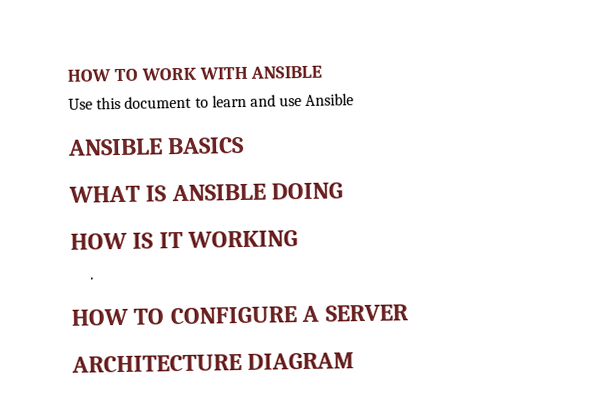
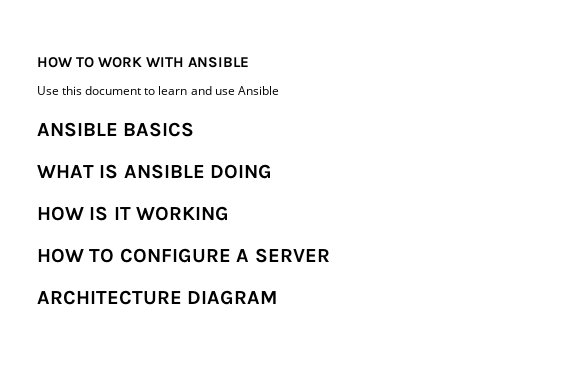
[89,277,94,280] // . -> (230, 213) none

